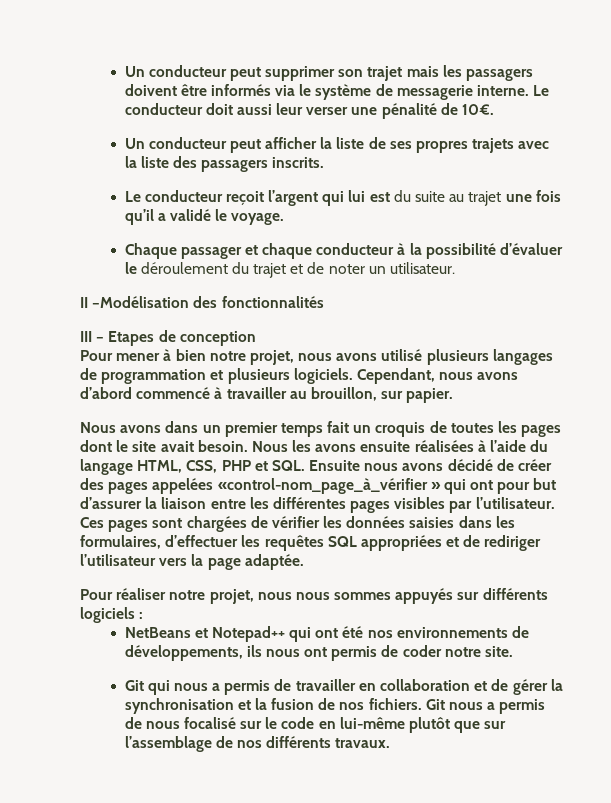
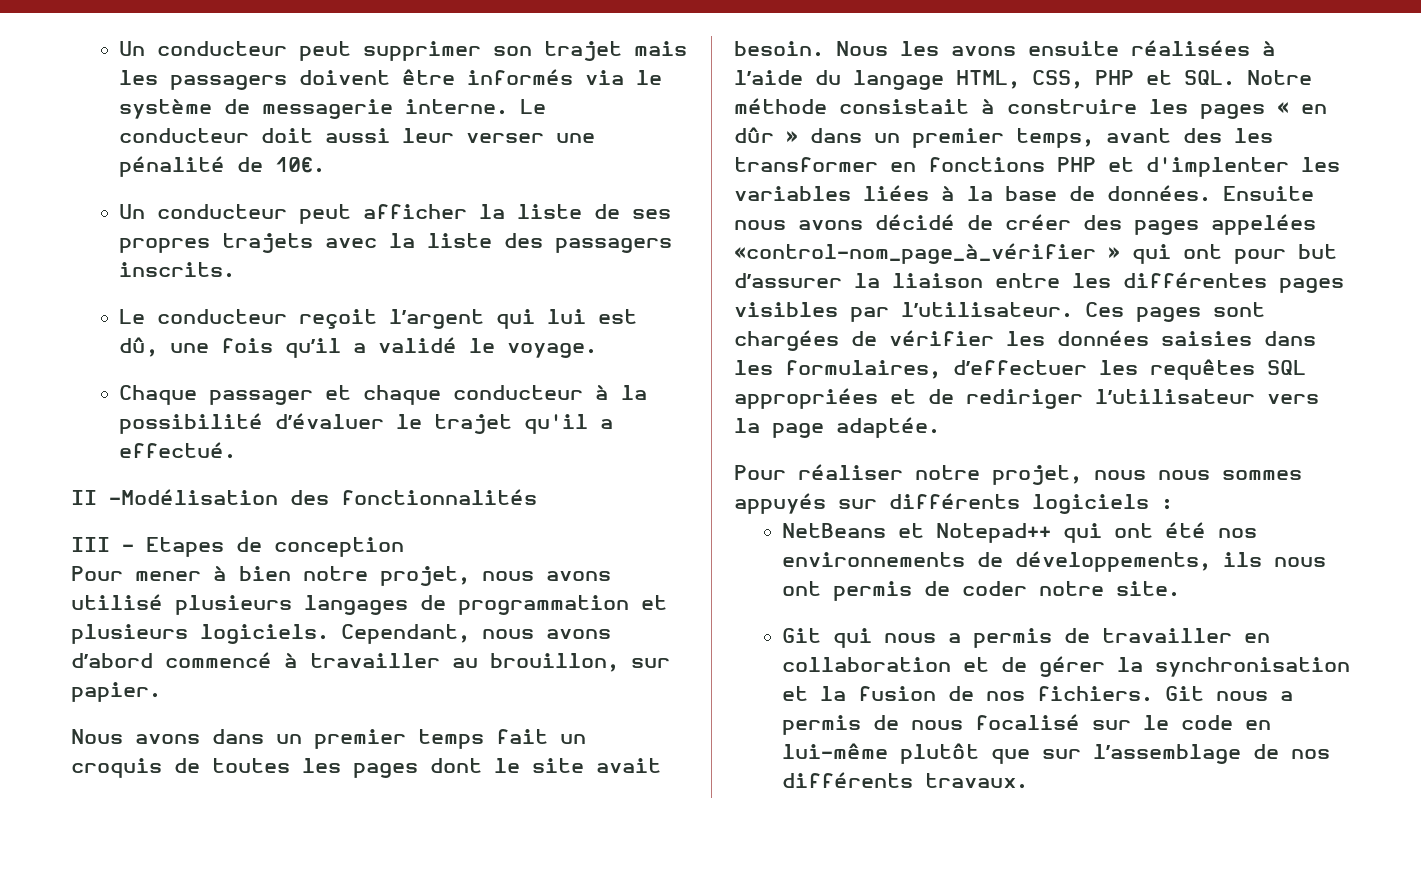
[393,190,502,206] du suite au trajet -> [118,337,158,357] dû,
[140,262,455,278] déroulement du trajet et de noter un utilisateur. -> [433,414,613,434] [118,442,236,459] trajet qu'il a effectué.
(305, 465) none -> [1247,70,1312,85] [734,98,1327,119] [734,127,1273,148] [734,157,1340,177] [734,185,1211,202] Notre méthode consistait à construire les pages « en dûr » dans un premier temps, avant des les transformer en fonctions PHP et d'implenter les variables liées à la base de données.

